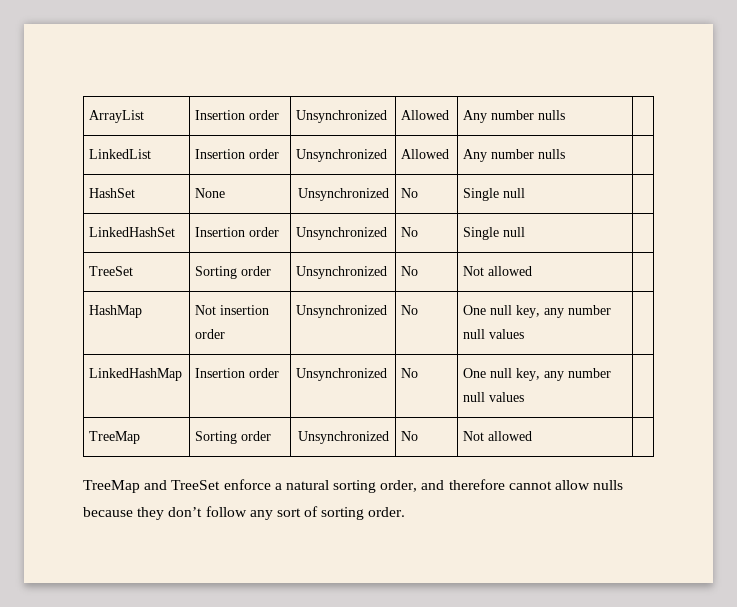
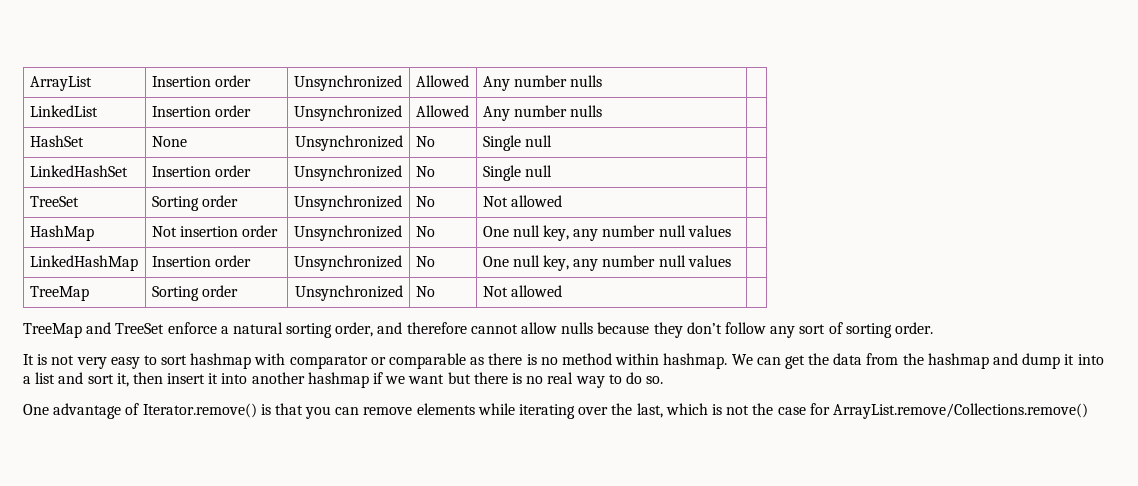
(406, 512) none -> [23,353,1104,369] [23,372,664,388] [23,403,1088,419] // It is not very easy to sort hashmap with comparator or comparable as there is no method within hashmap. We can get the data from the hashmap and dump it into a list and sort it, then insert it into another hashmap if we want but there is no real way to do so. // One advantage of Iterator.remove() is that you can remove elements while iterating over the last, which is not the case for ArrayList.remove/Collections.remove()

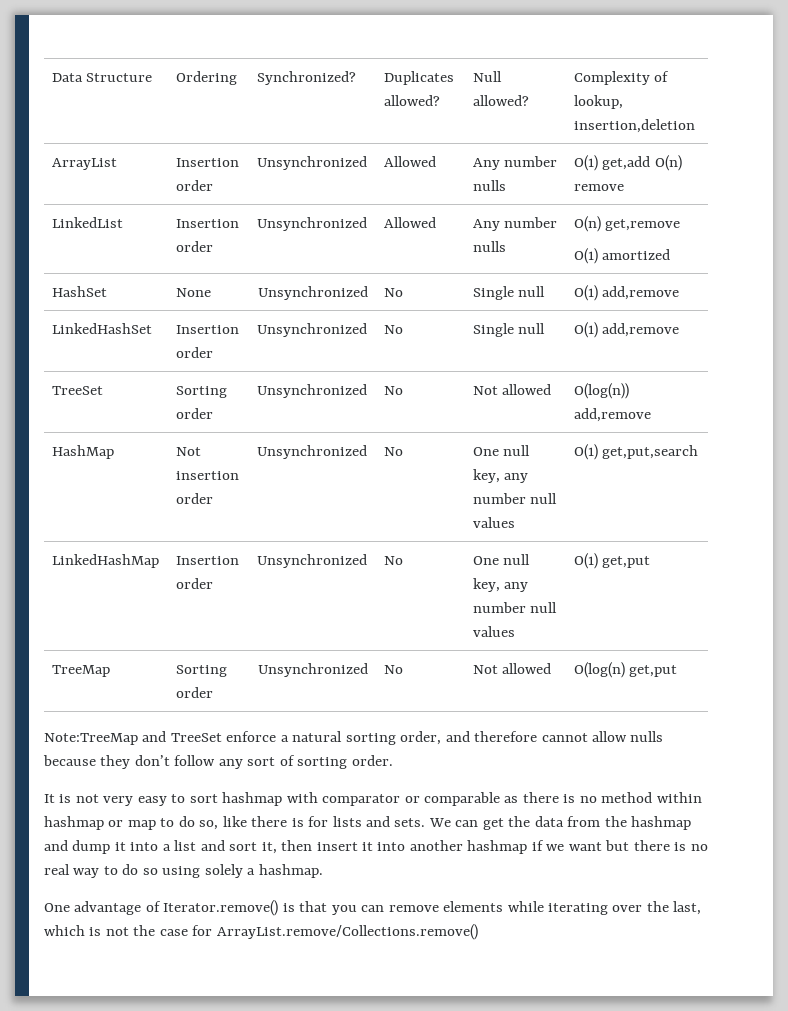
(29, 83) none -> [52,73,153,82] [176,71,238,85] [257,71,357,85] [384,71,455,85] [384,95,441,106] [473,71,503,82] [473,95,530,106] [574,71,670,85] [574,95,624,109] [574,119,696,133] Data Structure | Ordering | Synchronized? | Duplicates allowed? | Null allowed? | Complexity of lookup, insertion,deletion //
(602, 81) none -> [574,155,682,171] [574,184,625,191] O(1) get,add O(n) remove
(602, 111) none -> [574,216,681,232] [574,248,671,264] O(n) get,remove // O(1) amortized
(552, 141) none -> [574,285,680,301] O(1) add,remove
(552, 171) none -> [574,322,680,338] O(1) add,remove
(562, 201) none -> [574,383,630,399] [574,408,652,422] O(log(n)) add,remove
(731, 231) none -> [574,444,699,460] O(1) get,put,search
(731, 261) none -> [574,553,651,569] O(1) get,put
[23,323,82,338] // TreeMap -> [574,662,678,678] [44,733,138,745] O(log(n) get,put // Note:TreeMap
[663,353,728,369] hashmap. -> [44,816,426,830] hashmap or map to do so, like there is for lists and sets.
[646,376,664,384] so. -> [142,864,323,878] so using solely a hashmap.

